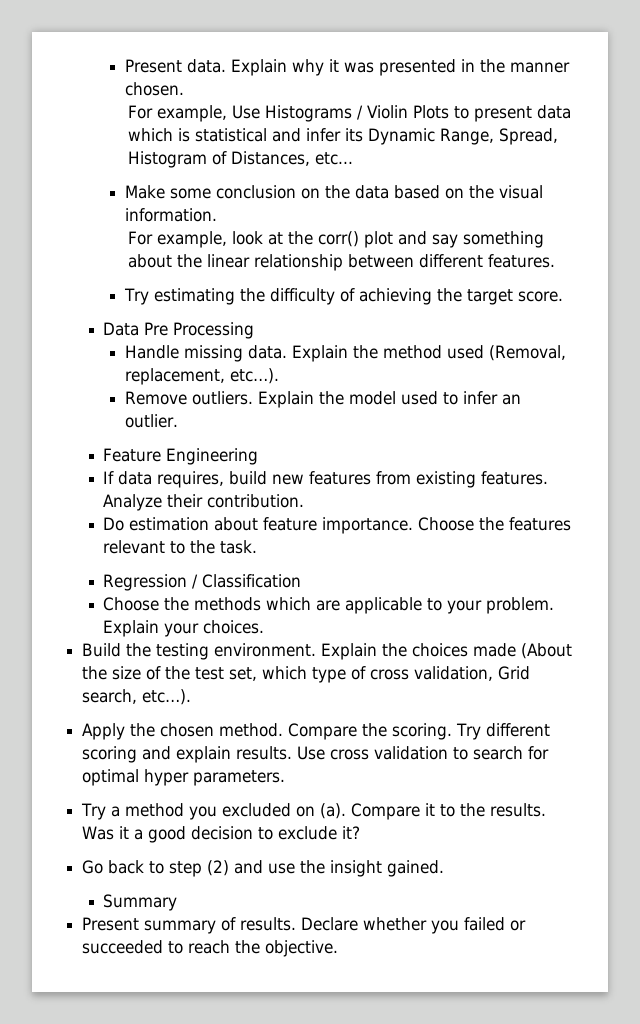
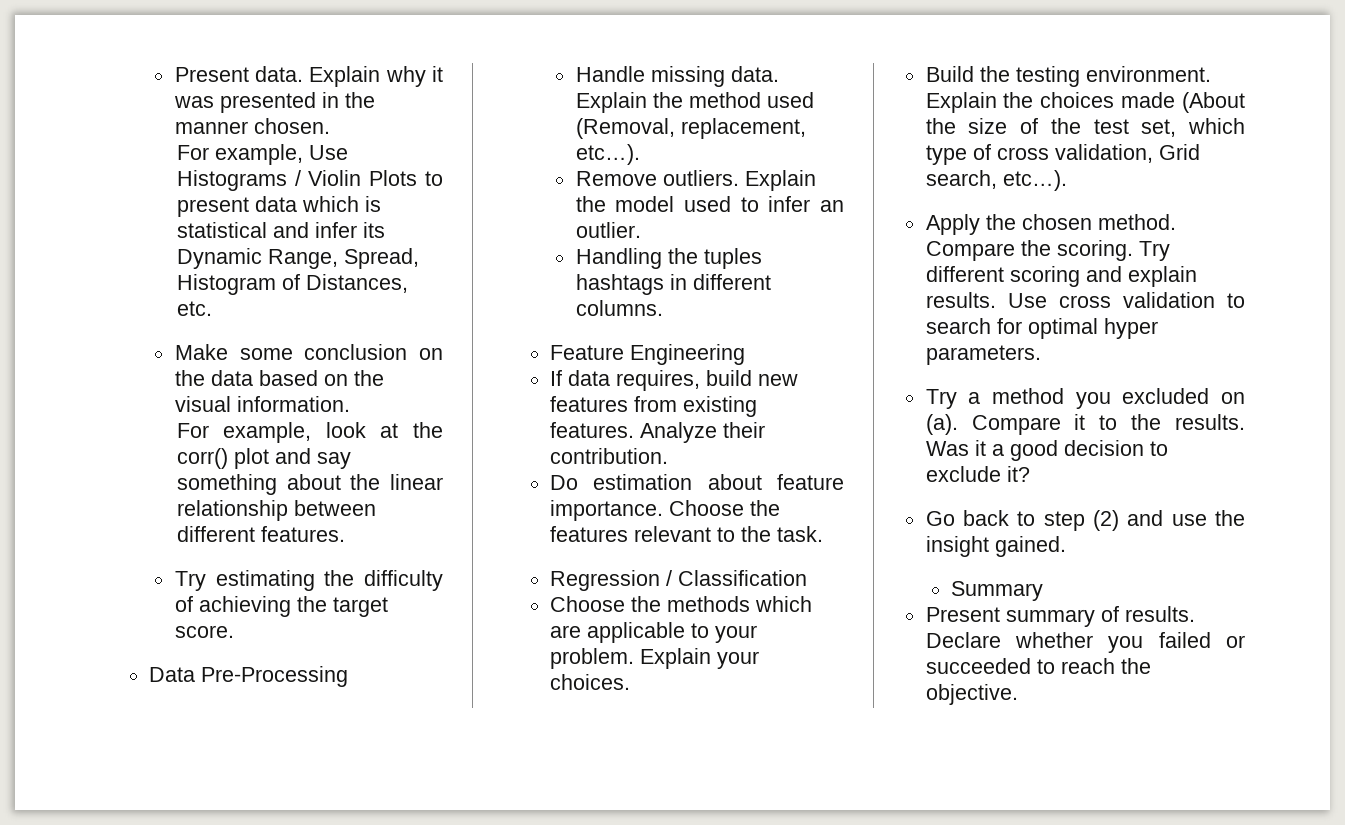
[314,152,353,165] etc... -> [176,301,212,316] etc.
[144,322,255,339] Pre Processing -> [201,666,349,687] Pre-Processing
(178, 421) none -> [575,248,762,269] [575,274,771,295] [575,300,663,316] // Handling the tuples hashtags in different columns.

